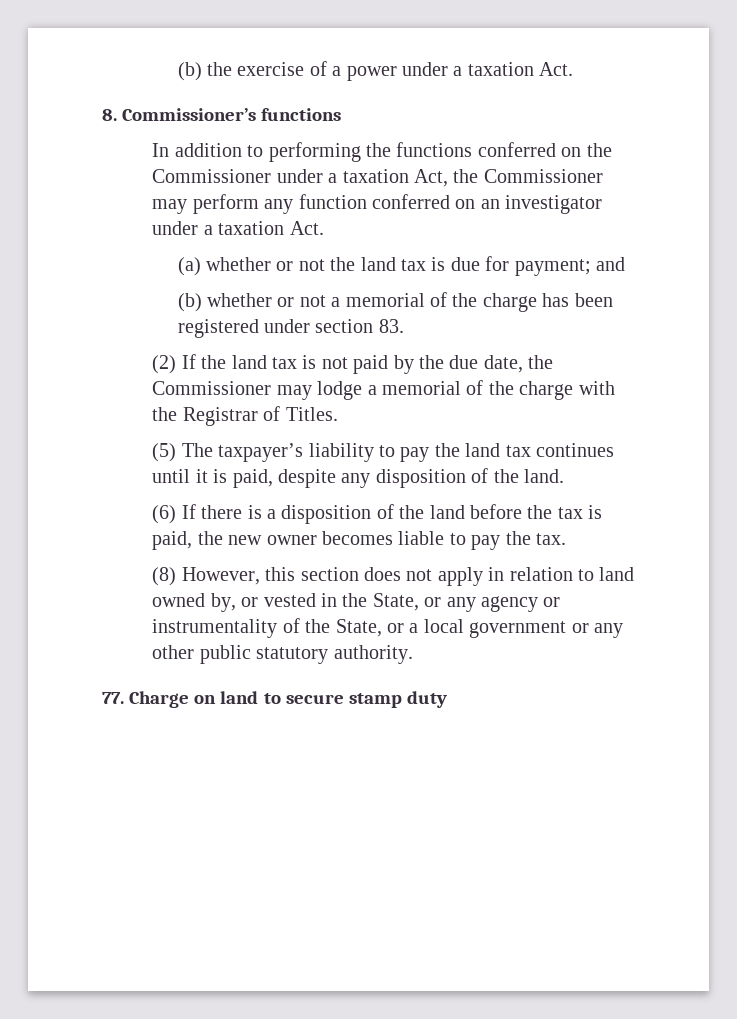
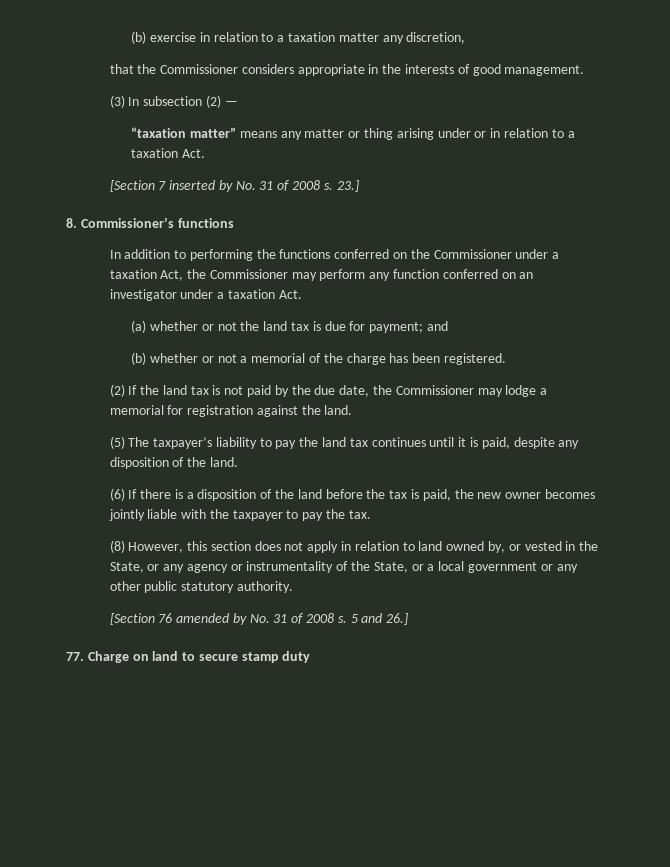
[177,61,574,81] (b) the exercise of a power under a taxation Act. -> [131,31,466,44] [109,64,585,76] [109,95,238,108] [131,127,575,140] [131,148,206,158] [109,180,359,192] (b) exercise in relation to a taxation matter any discretion, // that the Commissioner considers appropriate in the interests of good management. // (3) In subsection (2) — // “taxation matter” means any matter or thing arising under or in relation to a taxation Act. // [Section 7 inserted by No. 31 of 2008 s. 23.]
[177,319,404,338] registered under section 83. -> [443,353,506,365] registered.
[466,380,615,400] [152,406,338,426] of the charge with the Registrar of Titles. -> [167,405,353,417] for registration against the land.
[398,531,445,545] liable -> [108,509,283,521] jointly liable with the taxpayer
(413, 654) none -> [109,613,409,625] // [Section 76 amended by No. 31 of 2008 s. 5 and 26.]

